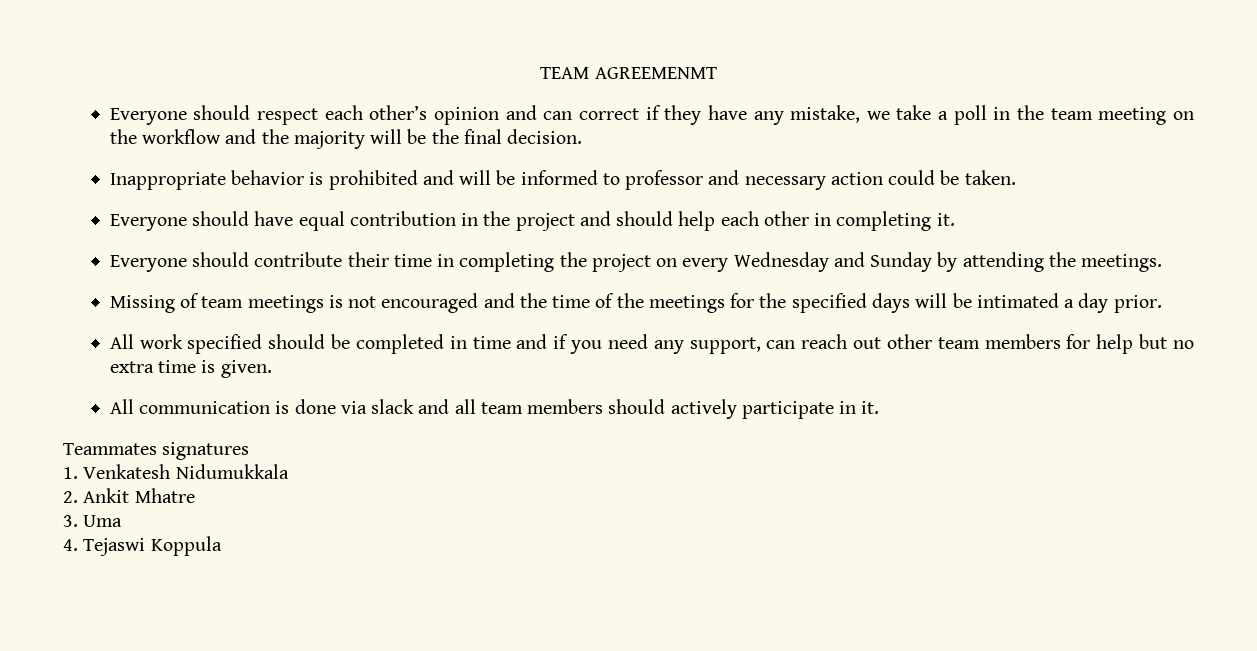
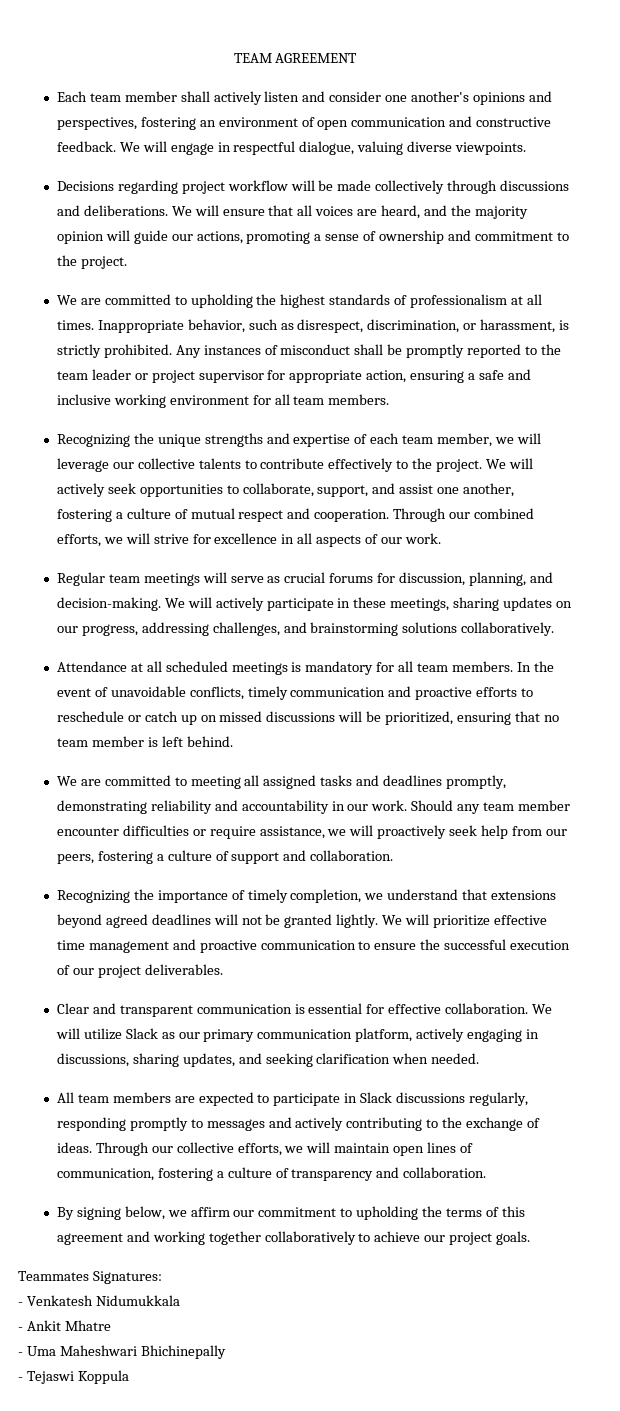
[594,67,717,79] [109,105,1194,125] [109,129,583,149] [109,170,1016,190] [109,211,955,231] [109,252,1163,272] [109,293,1162,313] [109,334,1195,354] [109,360,272,378] [109,399,880,419] AGREEMENMT // Everyone should respect each other’s opinion and can correct if they have any mistake, we take a poll in the team meeting on the workflow and the majority will be the final decision. // Inappropriate behavior is prohibited and will be informed to professor and necessary action could be taken. // Everyone should have equal contribution in the project and should help each other in completing it. // Everyone should contribute their time in completing the project on every Wednesday and Sunday by attending the meetings. // Missing of team meetings is not encouraged and the time of the meetings for the specified days will be intimated a day prior. // All work specified should be completed in time and if you need any support, can reach out other team members for help but no extra time is given. // All communication is done via slack and all team members should actively participate in it. -> [275,53,358,63] [56,91,552,105] [56,116,552,130] [56,141,527,155] [56,180,570,194] [56,205,528,219] [56,230,569,244] [56,255,127,269] [56,294,542,308] [56,319,570,333] [56,344,561,358] [56,369,531,383] [56,394,390,408] [56,433,541,447] [56,458,533,472] [56,483,515,497] [56,508,535,522] [56,533,441,547] [56,572,553,586] [56,597,573,611] [56,622,555,636] [56,661,554,675] [56,686,534,700] [56,711,559,725] [56,736,233,747] [56,775,507,789] [56,800,571,814] [56,825,567,839] [56,850,394,864] [56,889,557,903] [56,914,547,928] [56,939,571,953] [56,964,223,978] [56,1003,553,1017] [55,1028,540,1042] [56,1053,480,1067] [56,1092,529,1106] [56,1117,541,1131] [56,1142,474,1156] [56,1167,487,1181] [56,1206,525,1220] [56,1231,531,1245] AGREEMENT // Each team member shall actively listen and consider one another's opinions and perspectives, fostering an environment of open communication and constructive feedback. We will engage in respectful dialogue, valuing diverse viewpoints. // Decisions regarding project workflow will be made collectively through discussions and deliberations. We will ensure that all voices are heard, and the majority opinion will guide our actions, promoting a sense of ownership and commitment to the project. // We are committed to upholding the highest standards of professionalism at all times. Inappropriate behavior, such as disrespect, discrimination, or harassment, is strictly prohibited. Any instances of misconduct shall be promptly reported to the team leader or project supervisor for appropriate action, ensuring a safe and inclusive working environment for all team members. // Recognizing the unique strengths and expertise of each team member, we will leverage our collective talents to contribute effectively to the project. We will actively seek opportunities to collaborate, support, and assist one another, fostering a culture of mutual respect and cooperation. Through our combined efforts, we will strive for excellence in all aspects of our work. // Regular team meetings will serve as crucial forums for discussion, planning, and decision-making. We will actively participate in these meetings, sharing updates on our progress, addressing challenges, and brainstorming solutions collaboratively. // Attendance at all scheduled meetings is mandatory for all team members. In the event of unavoidable conflicts, timely communication and proactive efforts to reschedule or catch up on missed discussions will be prioritized, ensuring that no team member is left behind. // We are committed to meeting all assigned tasks and deadlines promptly, demonstrating reliability and accountability in our work. Should any team member encounter difficulties or require assistance, we will proactively seek help from our peers, fostering a culture of support and collaboration. // Recognizing the importance of timely completion, we understand that extensions beyond agreed deadlines will not be granted lightly. We will prioritize effective time management and proactive communication to ensure the successful execution of our project deliverables. // Clear and transparent communication is essential for effective collaboration. We will utilize Slack as our primary communication platform, actively engaging in discussions, sharing updates, and seeking clarification when needed. // All team members are expected to participate in Slack discussions regularly, responding promptly to messages and actively contributing to the exchange of ideas. Through our collective efforts, we will maintain open lines of communication, fostering a culture of transparency and collaboration. // By signing below, we affirm our commitment to upholding the terms of this agreement and working together collaboratively to achieve our project goals.
[162,442,250,460] [63,467,78,479] signatures // 1. -> [92,1271,162,1284] [18,1302,23,1306] Signatures: // -
[63,491,78,503] 2. -> [18,1327,23,1331] -
[63,515,78,527] 3. -> [18,1352,23,1356] -
[63,539,78,551] // 4. -> [59,1345,226,1359] [18,1377,23,1381] Maheshwari Bhichinepally // -

